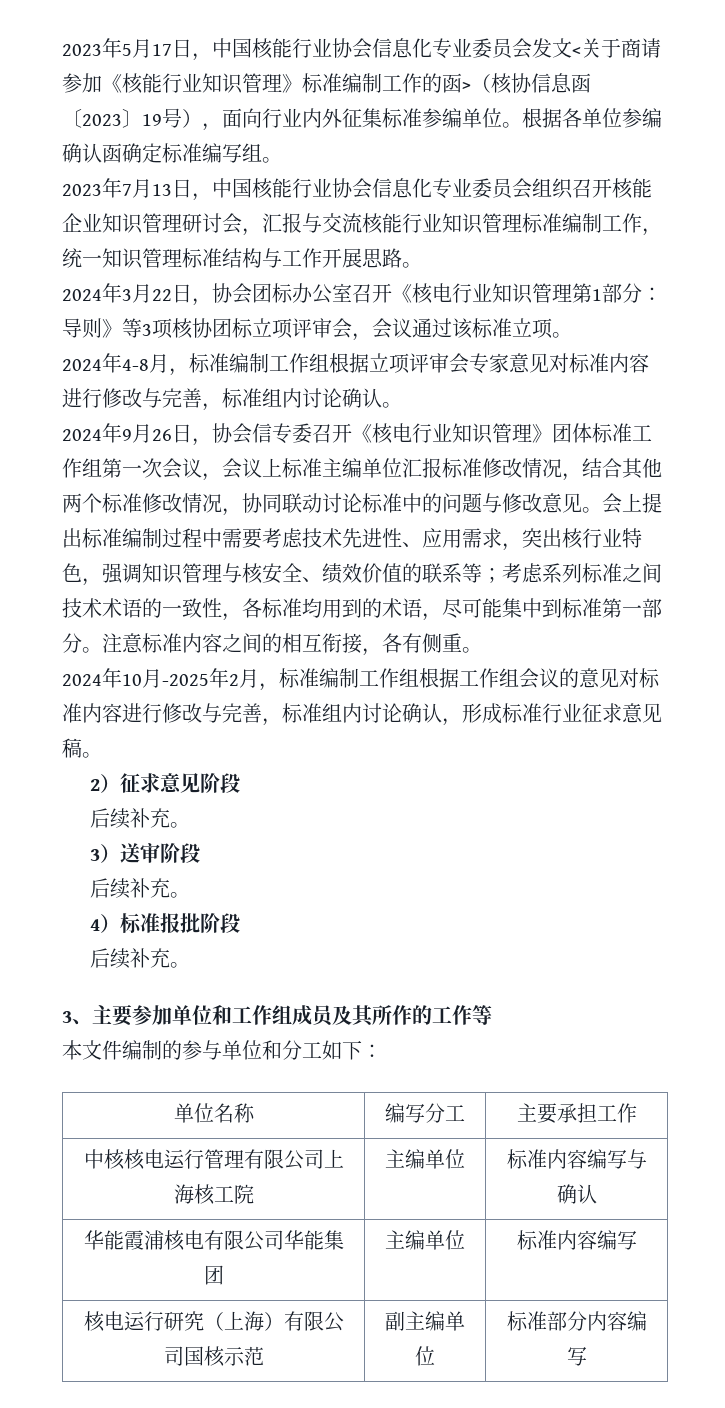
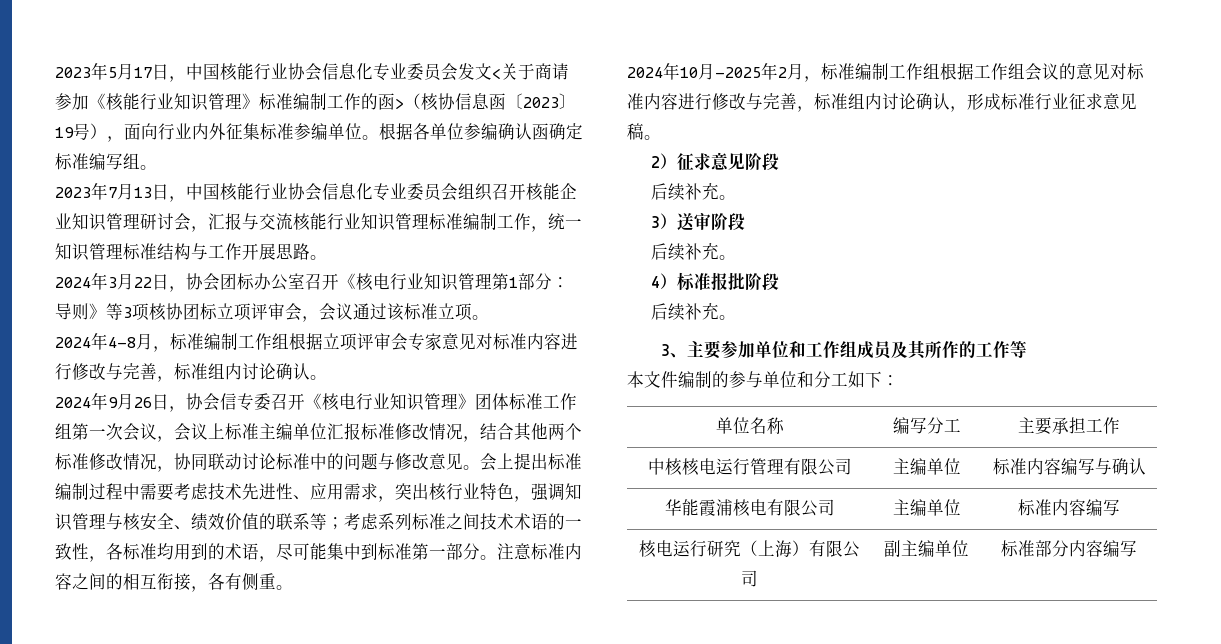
[323,1149,344,1168] [173,1184,254,1205] 上海核工院 -> (852, 466) none
[283,1230,344,1250] [203,1265,224,1285] 华能集团 -> (835, 507) none
[183,1346,264,1367] 国核示范 -> (758, 578) none

